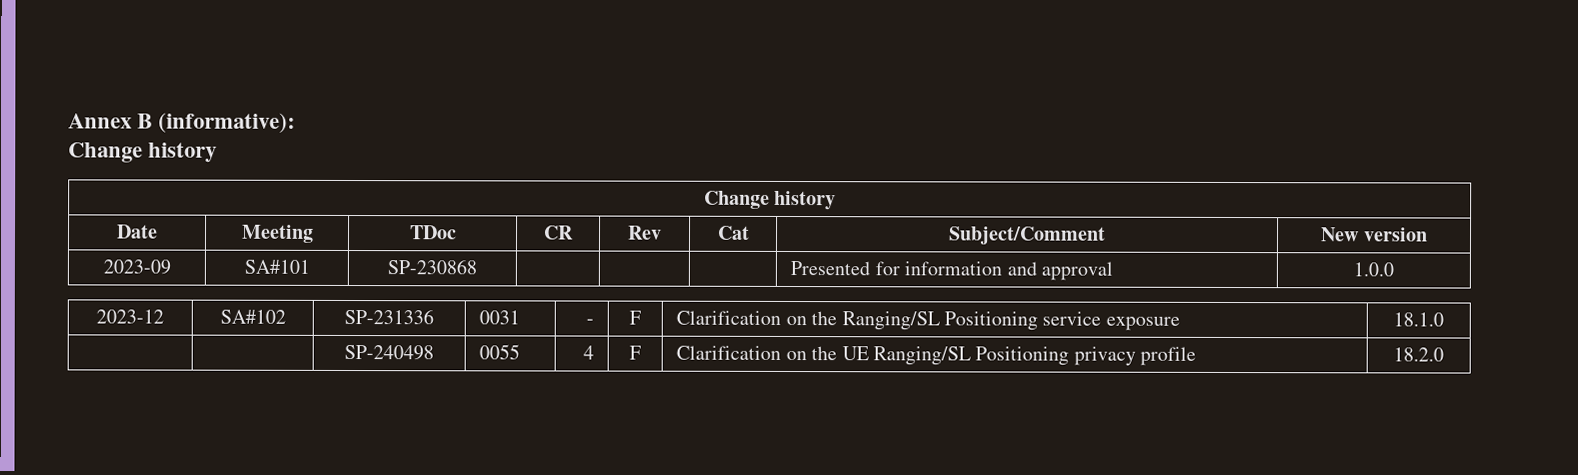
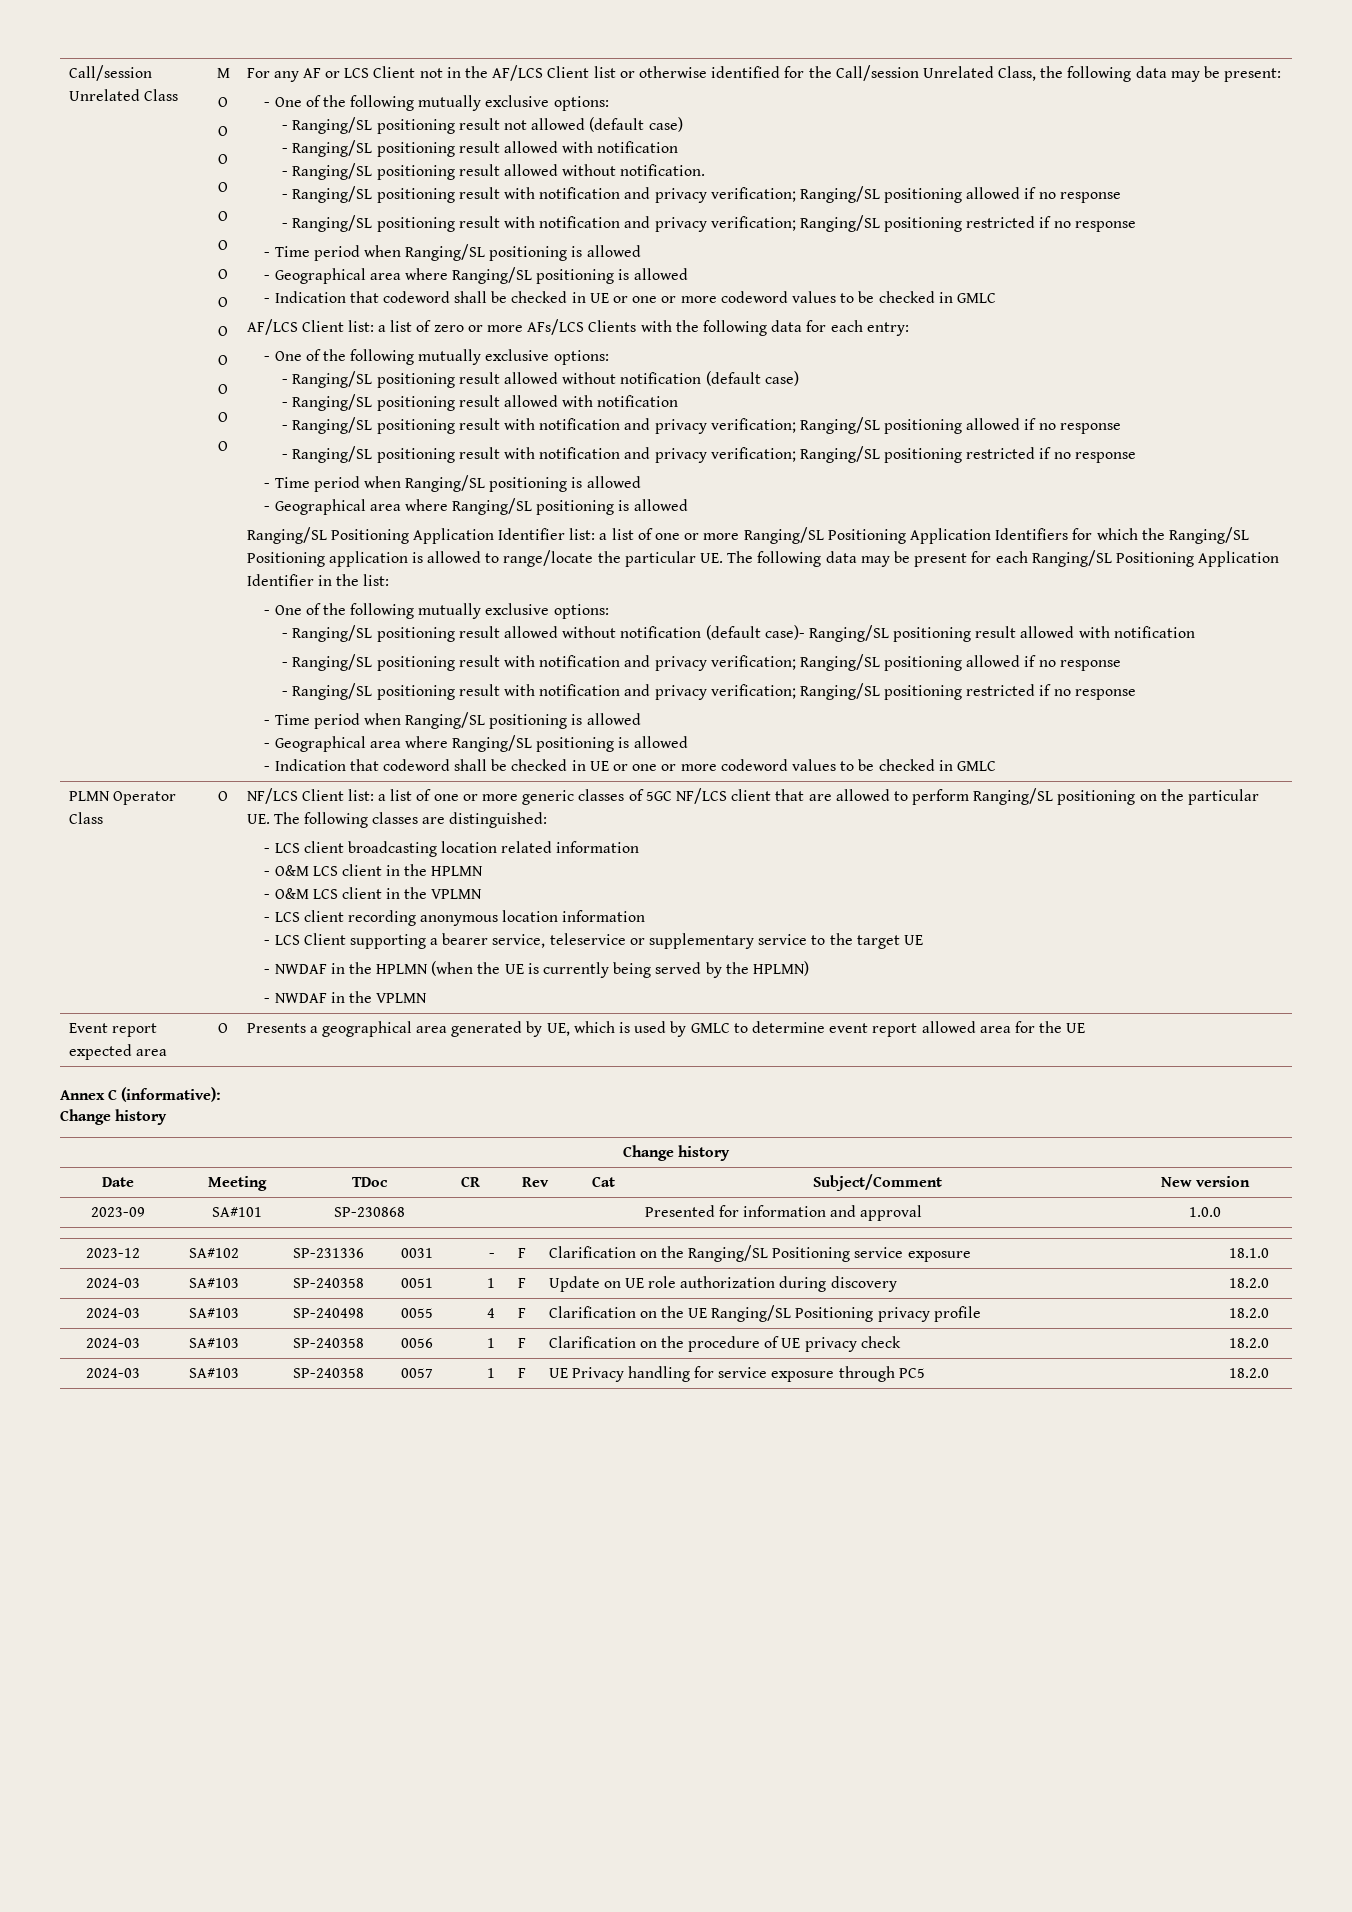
[68,113,154,129] Annex B -> [68,65,152,81] [68,89,178,101] [216,68,230,78] [218,97,228,107] [218,126,228,136] [218,154,228,164] [218,182,228,192] [218,211,228,221] [218,240,228,250] [218,269,228,279] [218,297,228,307] [218,326,228,336] [218,355,228,365] [218,384,228,394] [218,412,228,422] [218,441,228,451] [246,65,1282,82] [264,95,609,111] [282,117,683,134] [282,140,679,157] [282,163,706,180] [282,186,1121,203] [282,215,1136,232] [264,244,641,261] [264,267,688,284] [264,291,996,303] [246,319,909,336] [264,349,609,365] [282,371,799,388] [282,394,679,411] [282,417,1121,434] [282,446,1136,463] [264,475,641,492] [264,498,688,515] [246,527,1249,544] [246,550,1280,567] [246,574,390,586] [264,603,609,619] [282,625,1195,642] [282,654,1121,671] [282,683,1136,700] [264,712,641,729] [264,735,688,752] [264,759,996,771] [68,791,176,805] [68,812,103,824] [218,791,228,801] [246,788,1259,805] [246,812,548,828] [264,841,640,857] [264,864,484,876] [264,887,483,899] [264,910,646,926] [264,933,923,949] [264,961,809,978] [264,991,428,1003] [68,1023,157,1037] [68,1044,167,1060] [218,1023,228,1033] [246,1021,1086,1037] [60,1089,118,1100] Call/session Unrelated Class | M // O // O // O // O // O // O // O // O // O // O // O // O // O | For any AF or LCS Client not in the AF/LCS Client list or otherwise identified for the Call/session Unrelated Class, the following data may be present: // - One of the following mutually exclusive options: // - Ranging/SL positioning result not allowed (default case) // - Ranging/SL positioning result allowed with notification // - Ranging/SL positioning result allowed without notification. // - Ranging/SL positioning result with notification and privacy verification; Ranging/SL positioning allowed if no response // - Ranging/SL positioning result with notification and privacy verification; Ranging/SL positioning restricted if no response // - Time period when Ranging/SL positioning is allowed // - Geographical area where Ranging/SL positioning is allowed // - Indication that codeword shall be checked in UE or one or more codeword values to be checked in GMLC // AF/LCS Client list: a list of zero or more AFs/LCS Clients with the following data for each entry: // - One of the following mutually exclusive options: // - Ranging/SL positioning result allowed without notification (default case) // - Ranging/SL positioning result allowed with notification // - Ranging/SL positioning result with notification and privacy verification; Ranging/SL positioning allowed if no response // - Ranging/SL positioning result with notification and privacy verification; Ranging/SL positioning restricted if no response // - Time period when Ranging/SL positioning is allowed // - Geographical area where Ranging/SL positioning is allowed // Ranging/SL Positioning Application Identifier list: a list of one or more Ranging/SL Positioning Application Identifiers for which the Ranging/SL Positioning application is allowed to range/locate the particular UE. The following data may be present for each Ranging/SL Positioning Application Identifier in the list: // - One of the following mutually exclusive options: // - Ranging/SL positioning result allowed without notification (default case)- Ranging/SL positioning result allowed with notification // - Ranging/SL positioning result with notification and privacy verification; Ranging/SL positioning allowed if no response // - Ranging/SL positioning result with notification and privacy verification; Ranging/SL positioning restricted if no response // - Time period when Ranging/SL positioning is allowed // - Geographical area where Ranging/SL positioning is allowed // - Indication that codeword shall be checked in UE or one or more codeword values to be checked in GMLC // PLMN Operator Class | O | NF/LCS Client list: a list of one or more generic classes of 5GC NF/LCS client that are allowed to perform Ranging/SL positioning on the particular UE. The following classes are distinguished: // - LCS client broadcasting location related information // - O&M LCS client in the HPLMN // - O&M LCS client in the VPLMN // - LCS client recording anonymous location information // - LCS Client supporting a bearer service, teleservice or supplementary service to the target UE // - NWDAF in the HPLMN (when the UE is currently being served by the HPLMN) // - NWDAF in the VPLMN // Event report expected area | O | Presents a geographical area generated by UE, which is used by GMLC to determine event report allowed area for the UE // Annex C
(1444, 319) | -> [85,1278,140,1288] [189,1278,239,1288] [292,1278,364,1288] [400,1278,433,1288] [487,1278,496,1288] [518,1278,526,1288] [548,1276,897,1292] [1229,1278,1269,1288] [85,1308,140,1318] [189,1308,239,1318] 2024-03 | SA#103 | SP-240358 | 0051 | 1 | F | Update on UE role authorization during discovery | 18.2.0 // 2024-03 | SA#103
(1444, 354) none -> [85,1338,140,1348] [189,1338,239,1348] [292,1338,364,1348] [400,1338,433,1348] [487,1338,496,1348] [518,1338,526,1348] [548,1336,901,1352] [1229,1338,1269,1348] [85,1368,140,1378] [189,1368,239,1378] [292,1368,364,1378] [400,1368,433,1378] [487,1368,496,1378] [518,1368,526,1378] [548,1366,925,1382] [1229,1368,1269,1378] // 2024-03 | SA#103 | SP-240358 | 0056 | 1 | F | Clarification on the procedure of UE privacy check | 18.2.0 // 2024-03 | SA#103 | SP-240358 | 0057 | 1 | F | UE Privacy handling for service exposure through PC5 | 18.2.0

